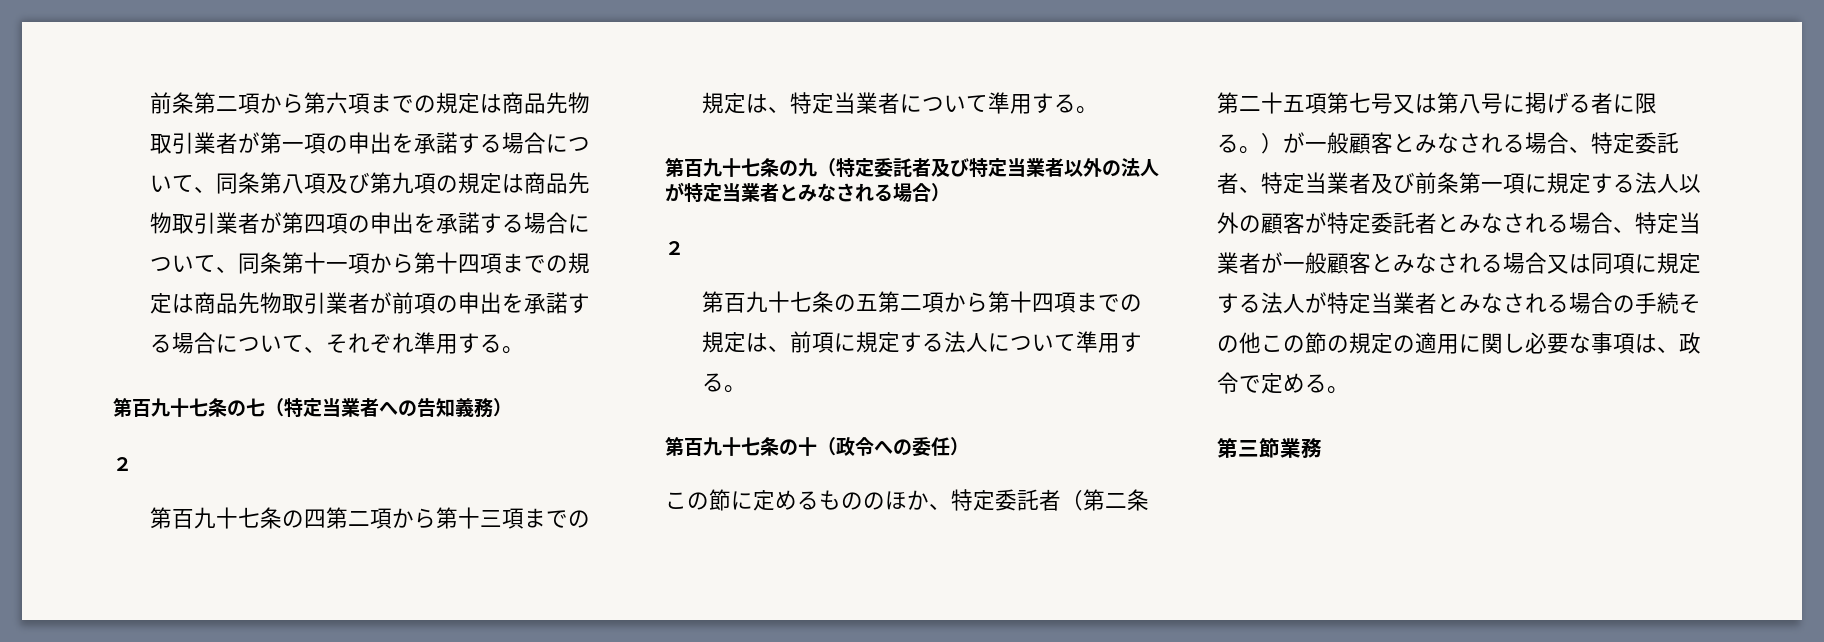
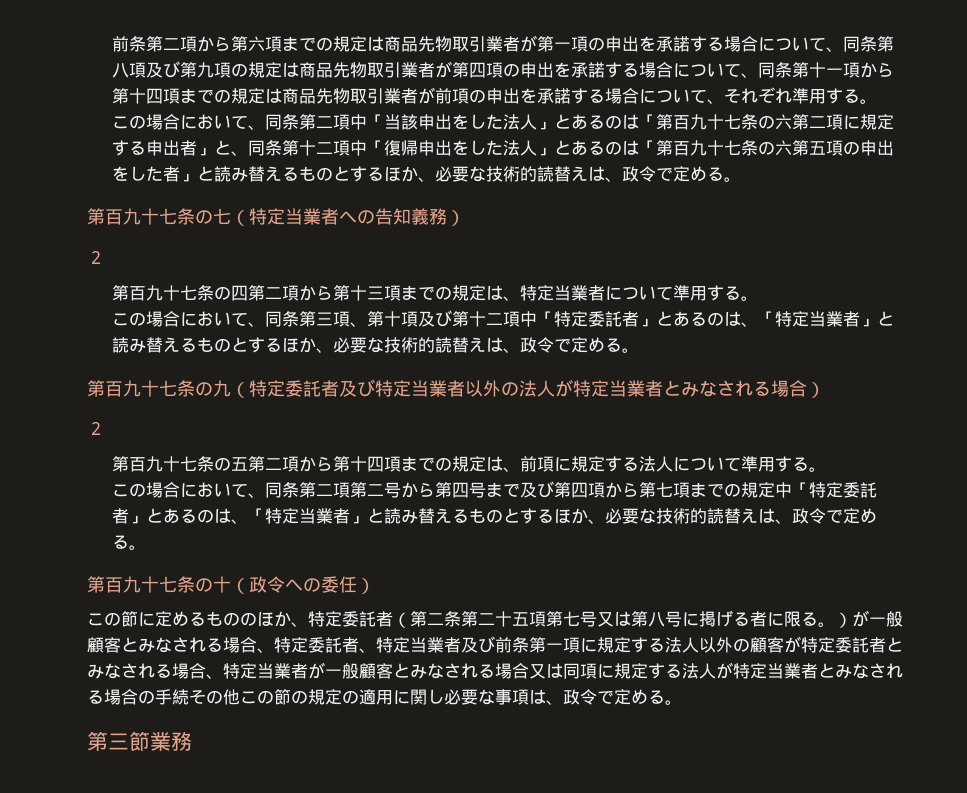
(524, 350) none -> [112,114,895,130] [112,140,895,156] [112,166,742,182] // この場合において、同条第二項中「当該申出をした法人」とあるのは「第百九十七条の六第二項に規定する申出者」と、同条第十二項中「復帰申出をした法人」とあるのは「第百九十七条の六第五項の申出をした者」と読み替えるものとするほか、必要な技術的読替えは、政令で定める。
(1098, 110) none -> [112,310,895,327] [112,337,640,353] // この場合において、同条第三項、第十項及び第十二項中「特定委託者」とあるのは、「特定当業者」と読み替えるものとするほか、必要な技術的読替えは、政令で定める。
(746, 389) none -> [112,481,878,498] [112,508,878,524] [112,535,147,550] // この場合において、同条第二項第二号から第四号まで及び第四項から第七項までの規定中「特定委託者」とあるのは、「特定当業者」と読み替えるものとするほか、必要な技術的読替えは、政令で定める。

